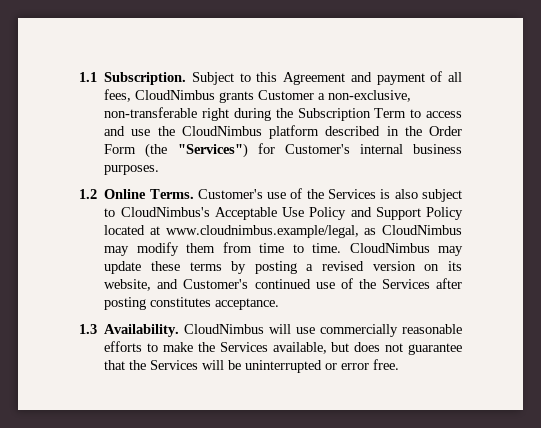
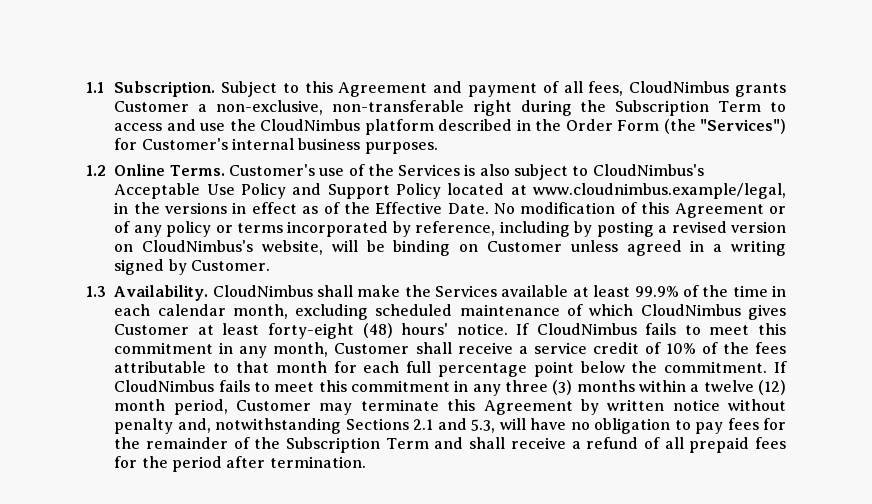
[364,225,462,235] [104,242,463,256] [104,261,222,274] as CloudNimbus may modify them from time to time. CloudNimbus may update these terms -> [114,202,786,218] [114,221,570,237] in the versions in effect as of the Effective Date. No modification of this Agreement or of any policy or terms incorporated by reference, including
[448,261,463,271] [104,278,462,291] [104,297,280,310] [79,324,462,337] [104,341,462,355] [104,359,400,373] its website, and Customer's continued use of the Services after posting constitutes acceptance. // 1.3 Availability. CloudNimbus will use commercially reasonable efforts to make the Services available, but does not guarantee that the Services will be uninterrupted or error free. -> [142,240,786,256] [114,259,270,275] [86,285,786,301] [114,304,786,320] [114,323,786,339] [114,342,786,358] [114,361,788,377] [114,380,787,396] [114,399,787,415] [114,418,787,434] [114,437,786,453] [114,456,366,472] CloudNimbus's website, will be binding on Customer unless agreed in a writing signed by Customer. // 1.3 Availability. CloudNimbus shall make the Services available at least 99.9% of the time in each calendar month, excluding scheduled maintenance of which CloudNimbus gives Customer at least forty-eight (48) hours' notice. If CloudNimbus fails to meet this commitment in any month, Customer shall receive a service credit of 10% of the fees attributable to that month for each full percentage point below the commitment. If CloudNimbus fails to meet this commitment in any three (3) months within a twelve (12) month period, Customer may terminate this Agreement by written notice without penalty and, notwithstanding Sections 2.1 and 5.3, will have no obligation to pay fees for the remainder of the Subscription Term and shall receive a refund of all prepaid fees for the period after termination.

